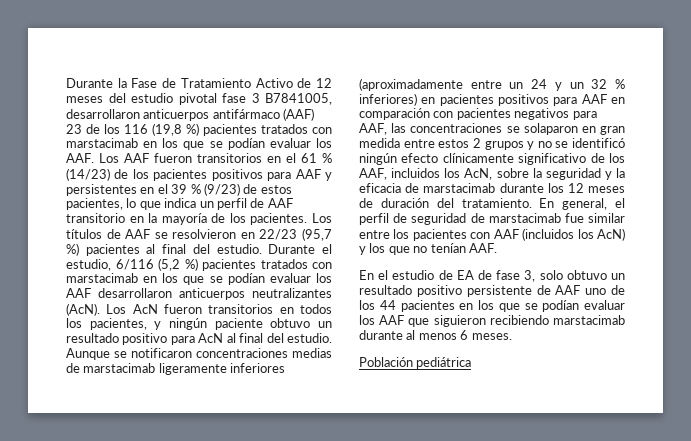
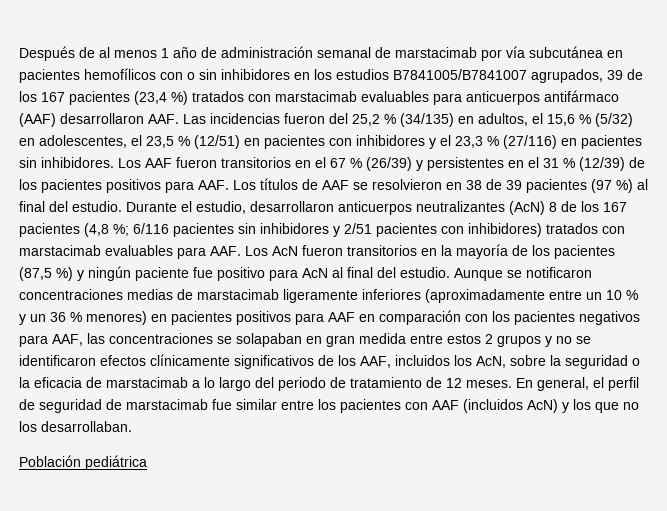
[66,78,332,88] [66,93,332,105] [66,108,315,121] [66,123,332,136] [66,138,332,150] [66,153,94,163] Durante la Fase de Tratamiento Activo de 12 meses del estudio pivotal fase 3 B7841005, desarrollaron anticuerpos antifármaco (AAF) 23 de los 116 (19,8 %) pacientes tratados con marstacimab en los que se podían evaluar los AAF. -> [19,46,623,61] [19,68,643,83] [19,90,619,105] [19,113,633,127] [19,135,642,149] [19,157,114,168] Después de al menos 1 año de administración semanal de marstacimab por vía subcutánea en pacientes hemofílicos con o sin inhibidores en los estudios B7841005/B7841007 agrupados, 39 de los 167 pacientes (23,4 %) tratados con marstacimab evaluables para anticuerpos antifármaco (AAF) desarrollaron AAF. Las incidencias fueron del 25,2 % (34/135) en adultos, el 15,6 % (5/32) en adolescentes, el 23,5 % (12/51) en pacientes con inhibidores y el 23,3 % (27/116) en pacientes sin inhibidores.
[301,153,332,163] [66,168,110,181] 61 % (14/23) -> [330,157,625,171] 67 % (26/39) y persistentes en el 31 % (12/39)
[295,169,332,181] [66,183,292,196] [66,198,293,210] [66,213,308,225] AAF y persistentes en el 39 % (9/23) de estos pacientes, lo que indica un perfil de AAF transitorio en la mayoría de los pacientes. -> [198,180,229,190] AAF.
[259,228,332,241] [66,243,140,256] 22/23 (95,7 %) pacientes -> [466,179,633,193] 38 de 39 pacientes (97 %)
[115,258,332,271] [66,273,332,285] [66,288,332,300] [66,303,100,316] 6/116 (5,2 %) pacientes tratados con marstacimab en los que se podían evaluar los AAF desarrollaron anticuerpos neutralizantes (AcN). -> [250,201,627,215] [19,223,625,237] [19,245,241,259] desarrollaron anticuerpos neutralizantes (AcN) 8 de los 167 pacientes (4,8 %; 6/116 pacientes sin inhibidores y 2/51 pacientes con inhibidores) tratados con marstacimab evaluables para AAF.
[300,304,332,314] [66,318,332,330] [66,333,119,343] todos los pacientes, y ningún paciente obtuvo un resultado -> [441,244,615,259] [19,266,213,281] la mayoría de los pacientes (87,5 %) y ningún paciente fue
[531,79,625,91] [359,93,417,106] 24 y un 32 % inferiores) -> [606,290,638,300] [19,311,147,325] 10 % y un 36 % menores)
(454, 114) none -> [492,311,510,322] los
[523,123,578,135] solaparon -> [236,333,302,347] solapaban
[572,138,625,148] [359,153,587,165] identificó ningún efecto clínicamente significativo -> [19,354,314,369] identificaron efectos clínicamente significativos
[604,171,612,180] y -> [632,358,640,366] o
[499,183,625,193] [359,198,532,208] durante los 12 meses de duración del tratamiento. -> [192,377,512,391] a lo largo del periodo de tratamiento de 12 meses.
[577,229,594,239] los -> (523, 406) none
[430,243,497,253] [359,270,625,282] [359,285,625,297] [359,300,625,312] [359,315,625,327] [359,330,512,340] tenían AAF. // En el estudio de EA de fase 3, solo obtuvo un resultado positivo persistente de AAF uno de los 44 pacientes en los que se podían evaluar los AAF que siguieron recibiendo marstacimab durante al menos 6 meses. -> [19,421,132,432] los desarrollaban.

